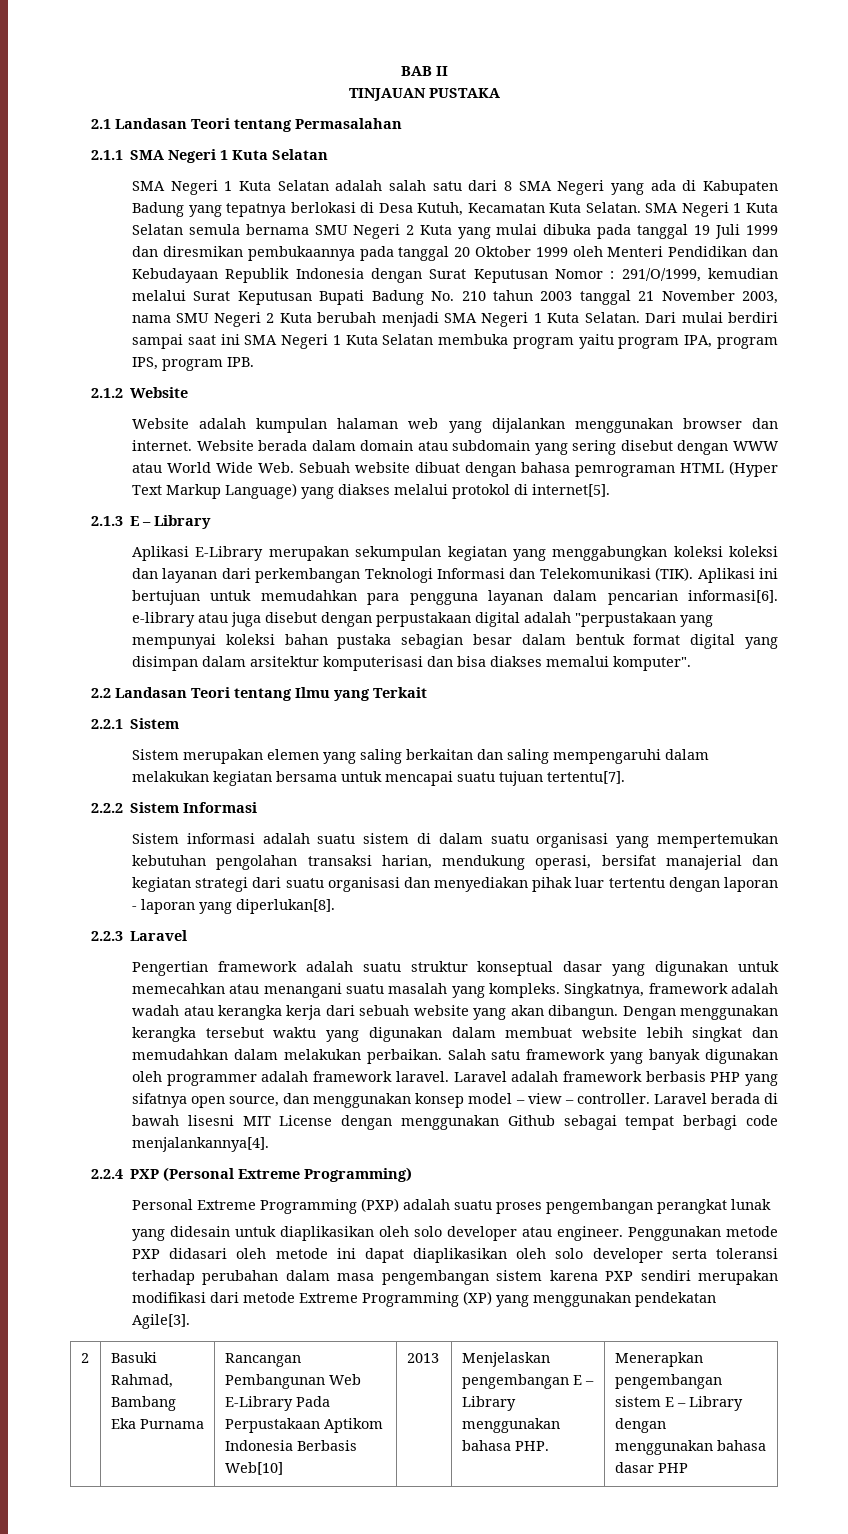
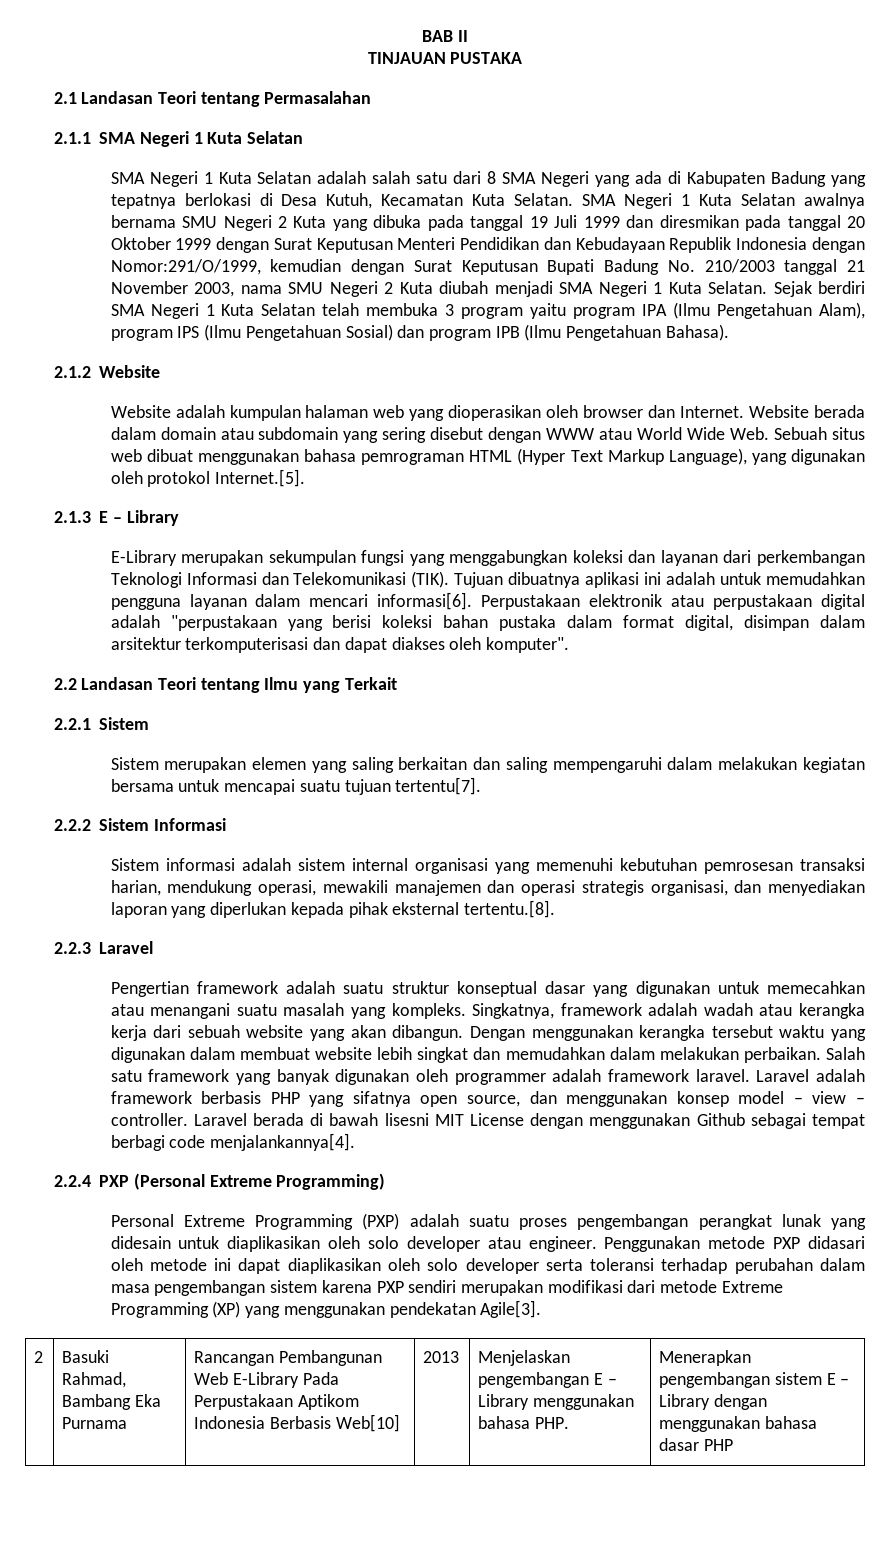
[188,224,240,235] semula -> [804,193,866,209] awalnya
[496,224,538,235] mulai -> (368, 225) none
[247,246,355,261] pembukaannya -> (739, 221) none
[572,246,603,257] oleh -> [216,237,393,253] dengan Surat Keputusan
[429,268,778,283] [132,290,187,301] Surat Keputusan Nomor : 291/O/1999, kemudian melalui -> [110,259,405,275] Nomor:291/O/1999, kemudian dengan
[461,290,573,301] 210 tahun 2003 -> [704,259,775,273] 210/2003
[317,312,377,323] berubah -> [439,281,489,294] diubah
[645,312,779,323] [132,334,778,349] [132,357,255,371] Dari mulai berdiri sampai saat ini SMA Negeri 1 Kuta Selatan membuka program yaitu program IPA, program IPS, program IPB. -> [773,281,865,297] [110,302,865,319] [110,324,729,341] Sejak berdiri SMA Negeri 1 Kuta Selatan telah membuka 3 program yaitu program IPA (Ilmu Pengetahuan Alam), program IPS (Ilmu Pengetahuan Sosial) dan program IPB (Ilmu Pengetahuan Bahasa).
[491,418,673,433] dijalankan menggunakan -> [448,405,579,421] dioperasikan oleh
[132,440,193,451] internet. -> [680,406,745,418] Internet.
[355,462,517,477] website dibuat dengan -> [831,427,865,440] [110,449,299,465] situs web dibuat menggunakan
[225,483,611,499] Language) yang diakses melalui protokol di internet[5]. -> [668,448,866,465] [110,469,306,487] Language), yang digunakan oleh protokol Internet.[5].
[132,546,190,561] Aplikasi -> (179, 518) none
[447,546,507,561] kegiatan -> [361,550,405,566] fungsi
[728,546,778,557] koleksi -> (623, 556) none
[697,568,778,583] [132,590,201,605] Aplikasi ini bertujuan -> [454,572,716,588] Tujuan dibuatnya aplikasi ini adalah
[367,593,400,605] para -> (865, 578) none
[607,590,778,605] [132,612,373,627] pencarian informasi[6]. e-library atau juga disebut dengan -> [309,592,705,610] mencari informasi[6]. Perpustakaan elektronik atau
[132,634,217,649] mempunyai -> [332,615,372,628] berisi
[401,634,778,649] [132,656,610,671] sebagian besar dalam bentuk format digital yang disimpan dalam arsitektur komputerisasi dan bisa diakses memalui -> [567,615,865,631] [110,637,482,653] dalam format digital, disimpan dalam arsitektur terkomputerisasi dan dapat diakses oleh
[317,833,778,848] [132,855,778,870] [132,877,779,892] [132,899,336,914] suatu sistem di dalam suatu organisasi yang mempertemukan kebutuhan pengolahan transaksi harian, mendukung operasi, bersifat manajerial dan kegiatan strategi dari suatu organisasi dan menyediakan pihak luar tertentu dengan laporan - laporan yang diperlukan[8]. -> [297,858,865,874] [110,880,865,896] [110,900,555,918] sistem internal organisasi yang memenuhi kebutuhan pemrosesan transaksi harian, mendukung operasi, mewakili manajemen dan operasi strategis organisasi, dan menyediakan laporan yang diperlukan kepada pihak eksternal tertentu.[8].
(772, 1204) // -> (821, 1220) none

